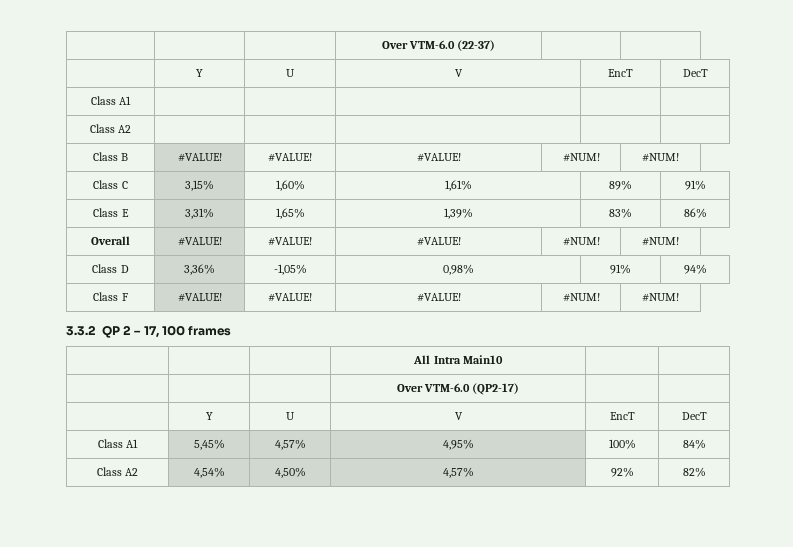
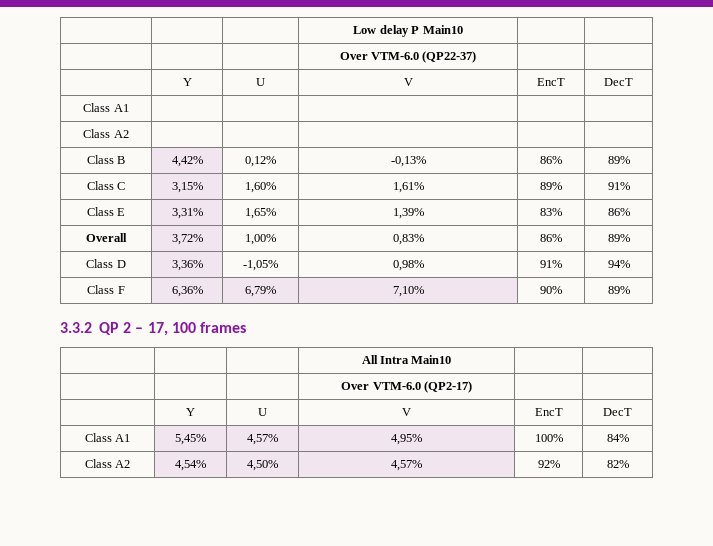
[381,40,496,51] | | | Over VTM-6.0 (22-37) -> [353,25,463,37] [339,51,477,63] | | | Low delay P Main10 | | // | | | Over VTM-6.0 (QP22-37)
[177,153,222,162] [268,153,312,162] [416,153,461,162] [562,153,600,162] [642,153,679,162] #VALUE! | #VALUE! | #VALUE! | #NUM! | #NUM! -> [171,156,203,167] [245,156,276,167] [390,156,426,167] [540,156,562,164] [607,156,630,164] 4,42% | 0,12% | -0,13% | 86% | 89%
[177,237,222,246] [268,237,312,246] [416,237,461,246] [562,237,600,246] [642,237,679,246] #VALUE! | #VALUE! | #VALUE! | #NUM! | #NUM! -> [171,234,203,245] [245,234,276,245] [392,234,424,245] [540,234,562,242] [607,234,630,242] 3,72% | 1,00% | 0,83% | 86% | 89%
[177,293,222,302] [268,293,312,302] [416,293,461,302] [562,293,600,302] [642,293,679,302] #VALUE! | #VALUE! | #VALUE! | #NUM! | #NUM! -> [171,286,203,297] [245,286,276,297] [392,286,424,297] [540,286,562,294] [607,286,630,294] 6,36% | 6,79% | 7,10% | 90% | 89%

